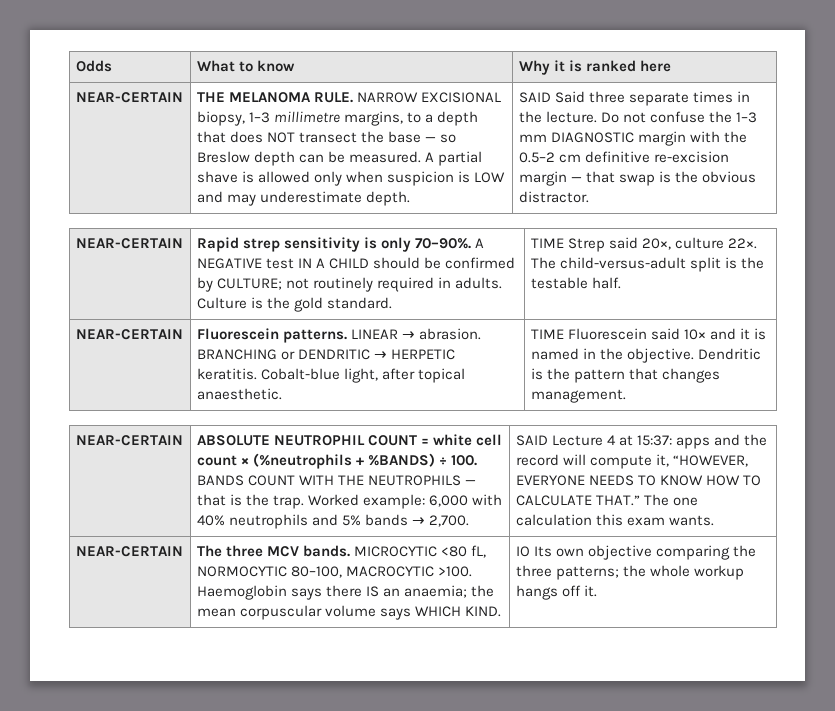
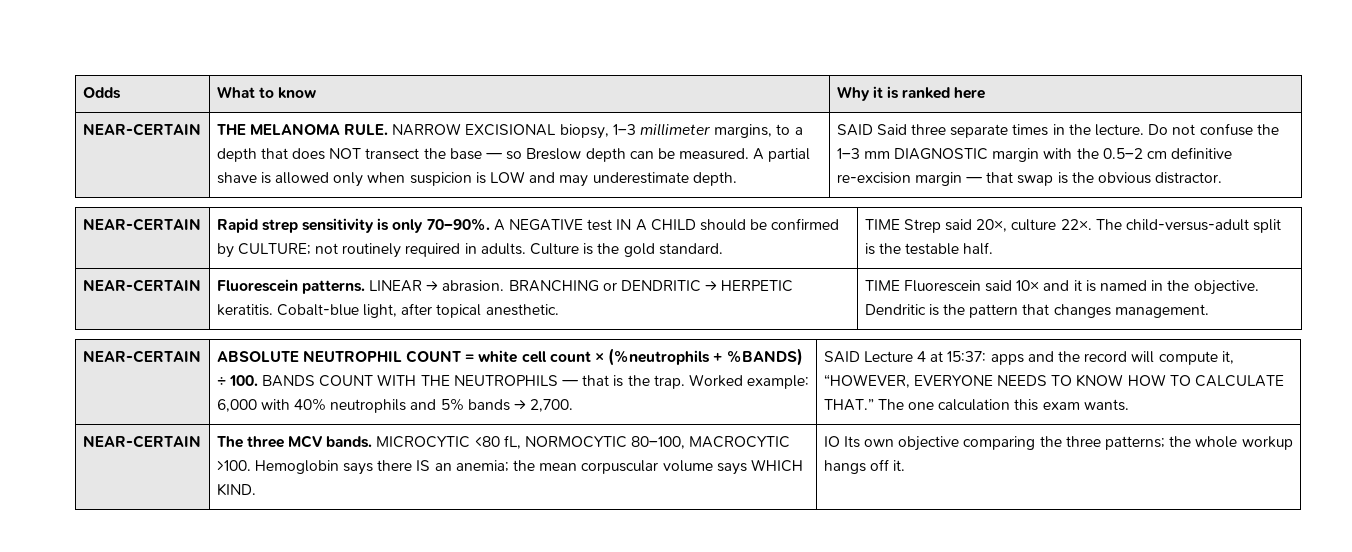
[273,111,340,123] millimetre -> [639,123,710,136] millimeter
[196,388,282,400] anaesthetic. -> [485,304,559,316] anesthetic.
[196,585,287,600] Haemoglobin -> [254,460,339,474] Hemoglobin
[404,585,468,598] anaemia; -> [455,460,509,472] anemia;

